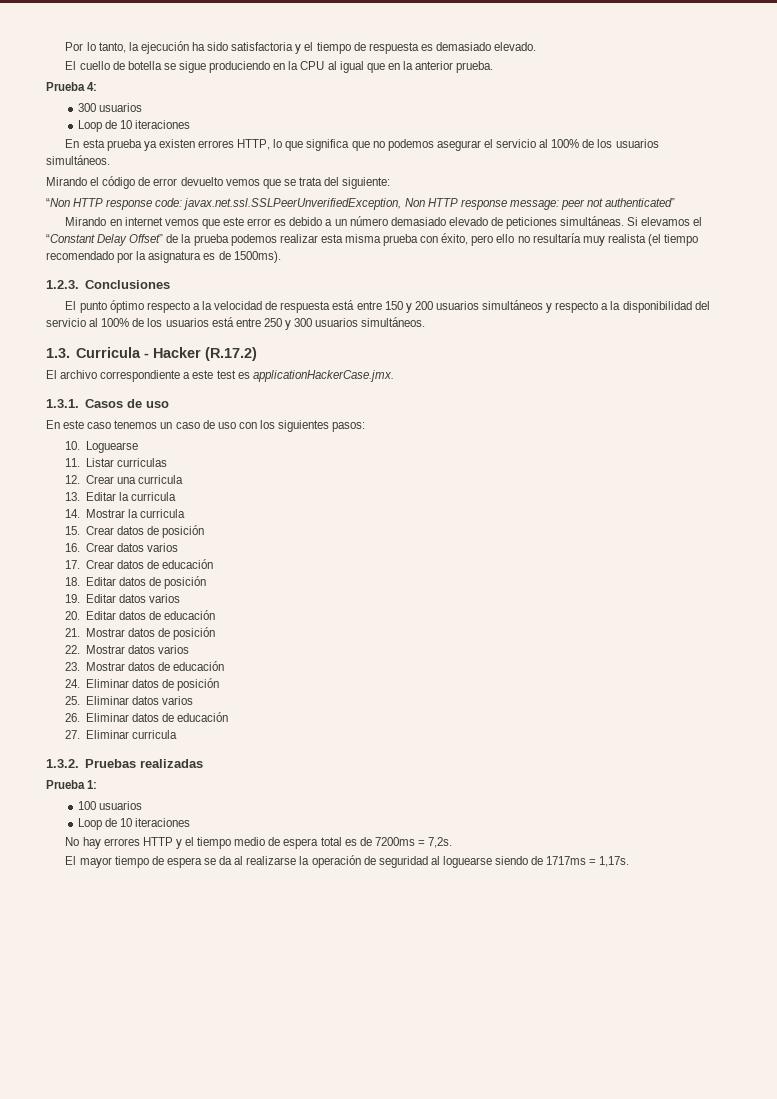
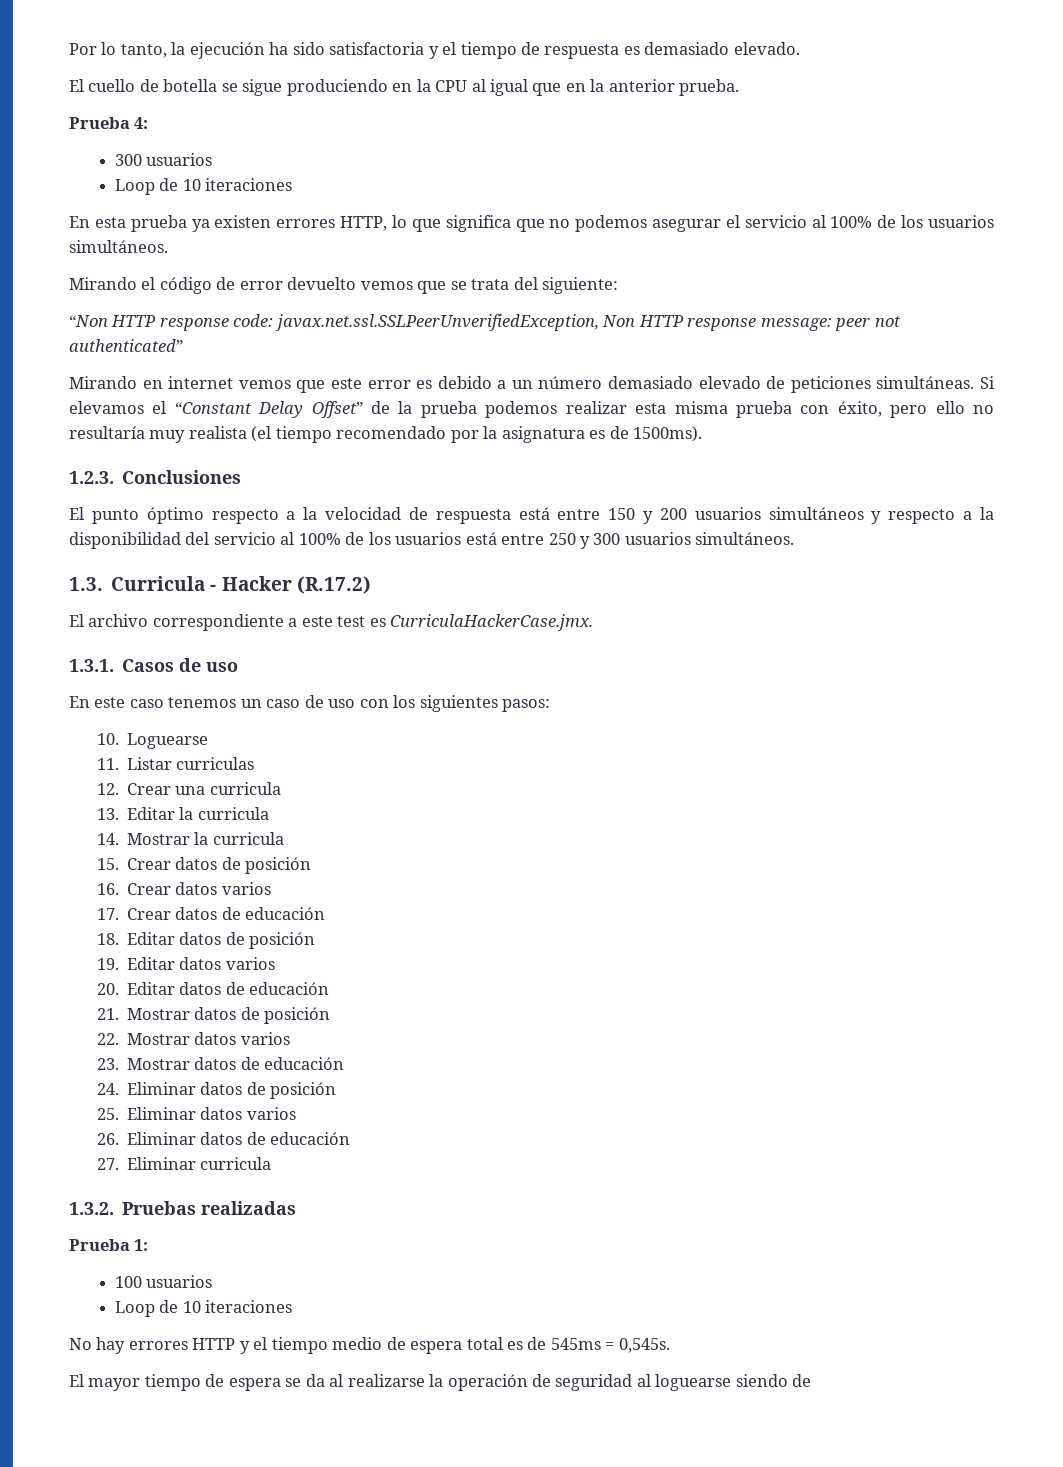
[252,370,394,382] applicationHackerCase.jmx. -> [390,614,594,631] CurriculaHackerCase.jmx.
[374,837,453,848] 7200ms = 7,2s. -> [550,1338,670,1353] 545ms = 0,545s.
[546,856,630,867] 1717ms = 1,17s. -> (812, 1380) none

